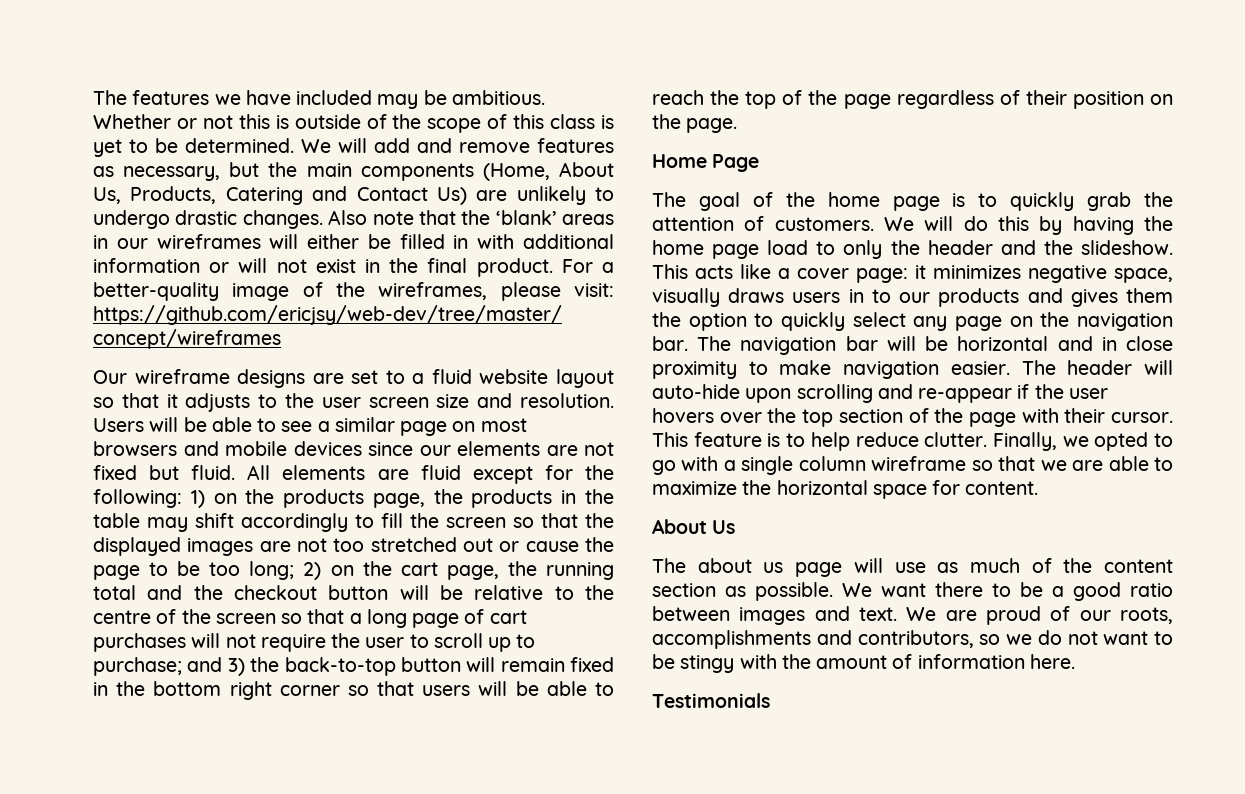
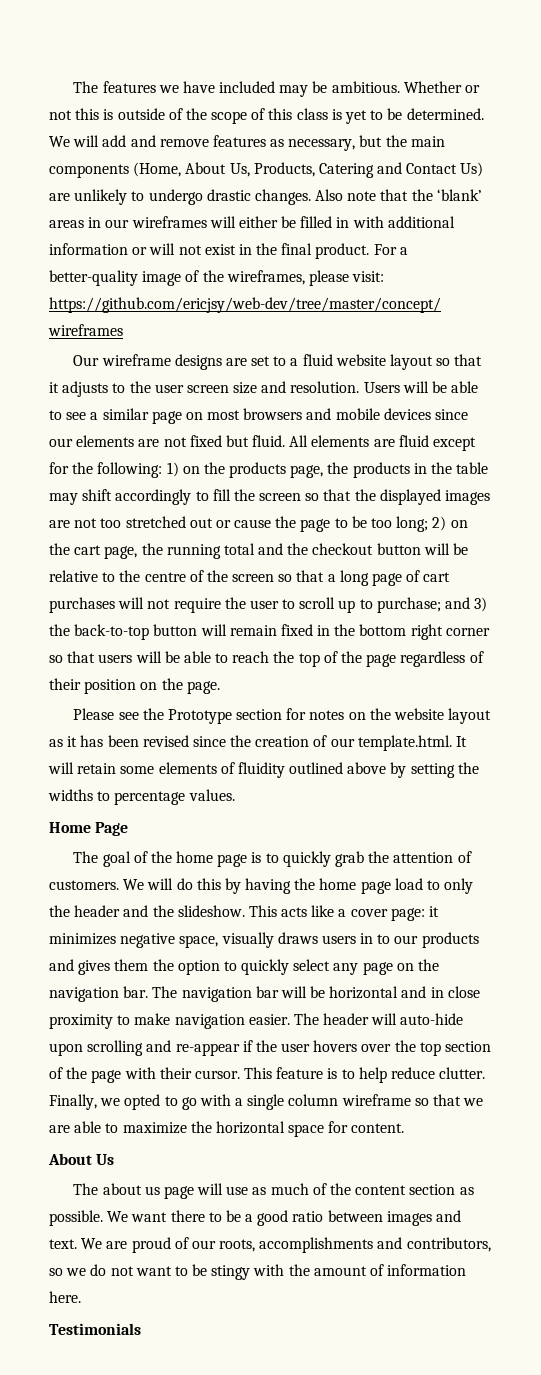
(738, 125) none -> [73,708,492,724] [49,735,468,751] [48,762,479,778] [48,789,235,805] // Please see the Prototype section for notes on the website layout as it has been revised since the creation of our template.html. It will retain some elements of fluidity outlined above by setting the widths to percentage values.

